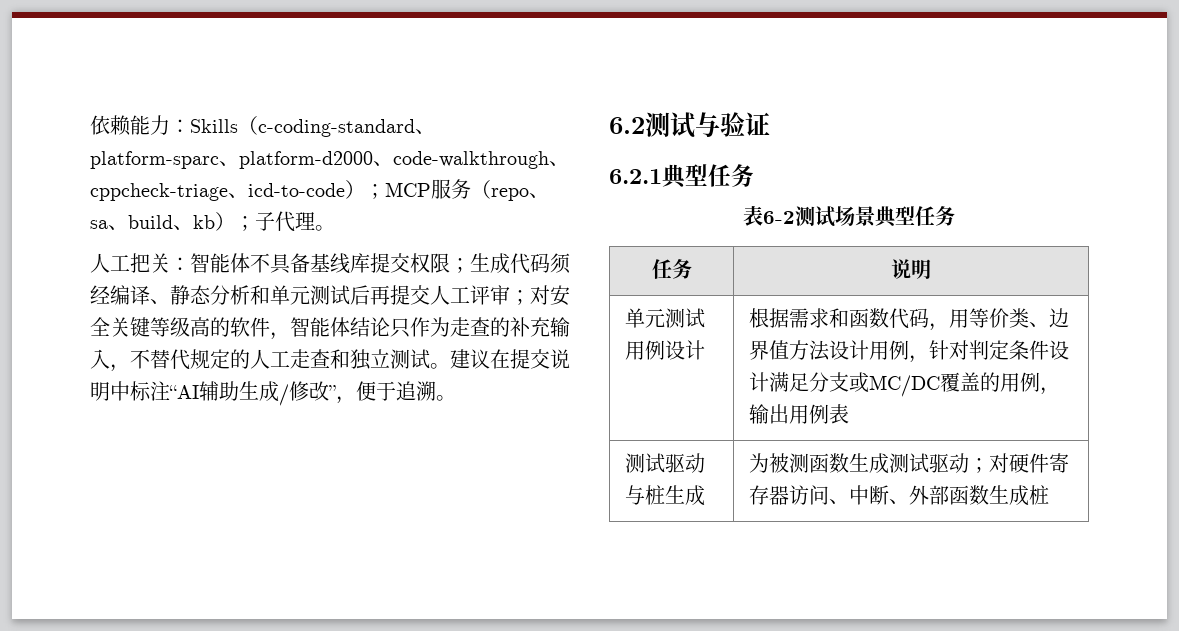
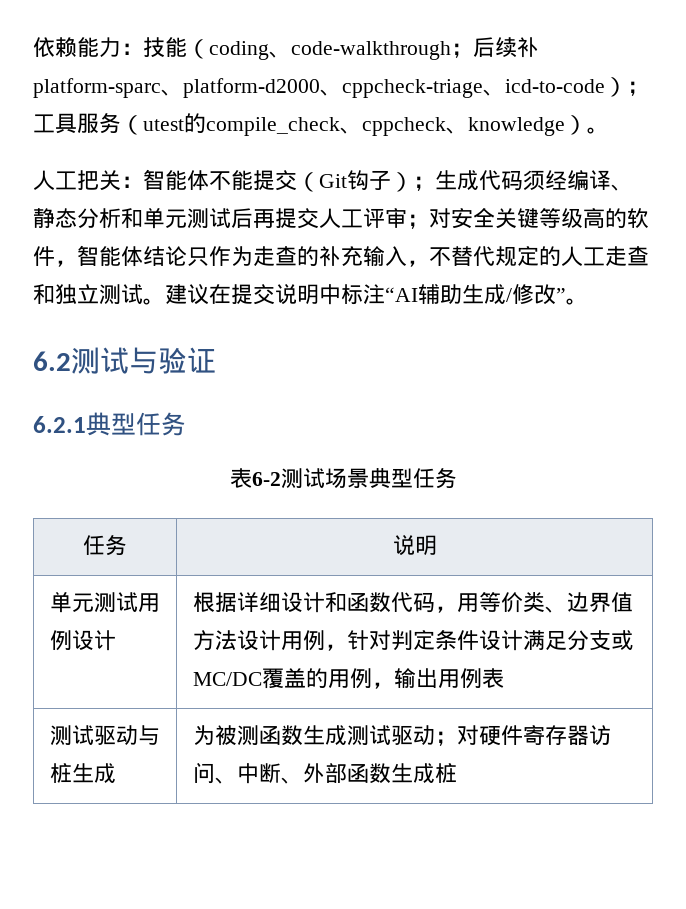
[190,116,435,137] Skills（c-coding-standard、 -> [143,37,539,60] 技能（coding、code-walkthrough；后续补
[393,151,569,169] code-walkthrough、 -> (342, 92) none
[385,179,549,201] [90,211,315,232] MCP服务（repo、sa、build、kb）；子代理 -> [33,113,587,136] 工具服务（utest的compile_check、cppcheck、knowledge）
[270,253,450,274] 具备基线库提交权限 -> [231,170,413,192] 能提交（Git钩子）
[336,381,436,404] ，便于追溯 -> (566, 295) none
[788,308,829,328] 需求 -> [236,592,325,613] 详细设计

